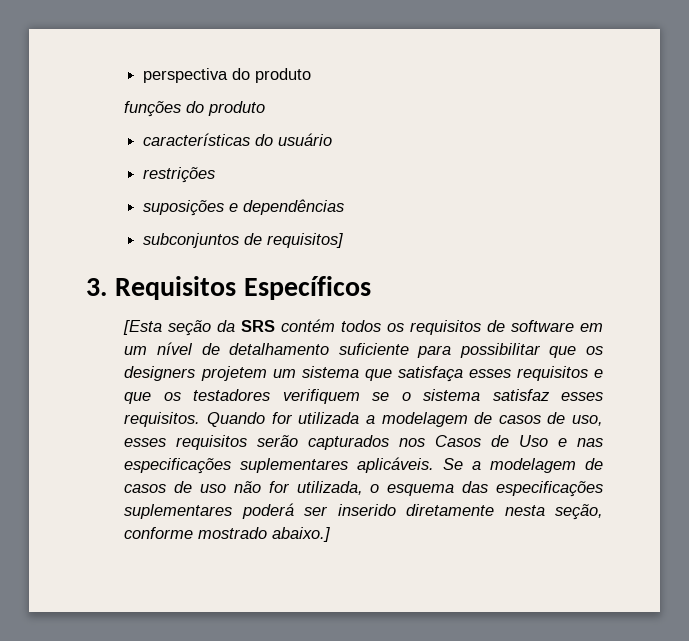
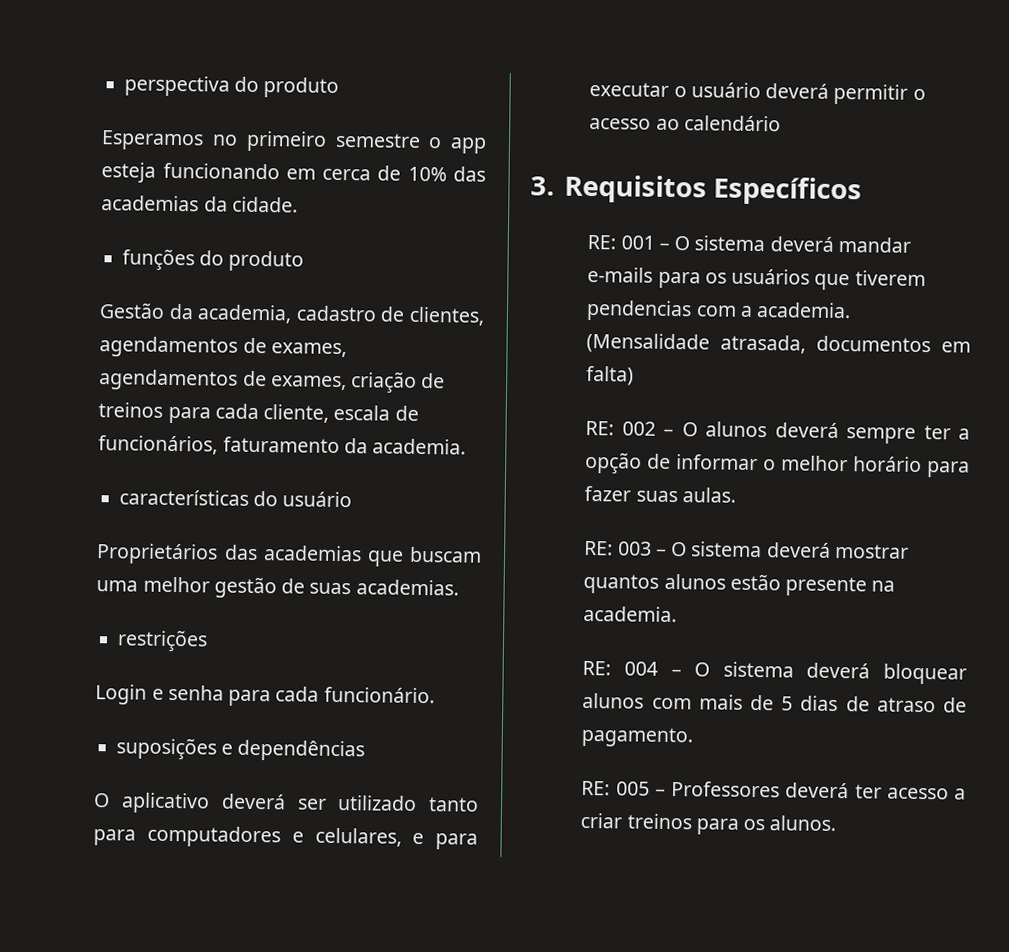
[124,101,266,117] [142,133,332,146] [142,167,215,183] [142,199,344,216] [142,233,343,248] [86,276,371,300] [123,319,604,336] [124,342,603,358] [124,366,603,382] [124,389,603,404] [124,412,603,427] [124,435,604,450] [124,457,603,474] [124,481,603,497] [124,503,603,520] [124,527,331,542] funções do produto // características do usuário // restrições // suposições e dependências // subconjuntos de requisitos] // 3. Requisitos Específicos // [Esta seção da SRS contém todos os requisitos de software em um nível de detalhamento suficiente para possibilitar que os designers projetem um sistema que satisfaça esses requisitos e que os testadores verifiquem se o sistema satisfaz esses requisitos. Quando for utilizada a modelagem de casos de uso, esses requisitos serão capturados nos Casos de Uso e nas especificações suplementares aplicáveis. Se a modelagem de casos de uso não for utilizada, o esquema das especificações suplementares poderá ser inserido diretamente nesta seção, conforme mostrado abaixo.] -> [101,130,487,154] [101,162,486,183] [101,195,298,213] [121,248,305,272] [99,302,485,326] [99,336,347,358] [99,369,446,394] [98,402,419,424] [98,435,467,455] [118,489,353,508] [96,543,482,567] [96,576,459,599] [116,629,208,653] [95,684,435,707] [115,737,366,762] [93,792,479,814] [93,825,479,850] [589,81,926,105] [589,115,781,132] [530,174,863,206] [587,234,911,253] [587,266,926,291] [586,299,852,322] [586,332,971,354] [586,365,635,386] [585,420,970,444] [585,451,970,478] [584,485,736,503] [584,540,909,559] [583,573,896,597] [583,605,678,623] [582,660,967,685] [582,692,967,713] [581,726,694,748] [581,780,966,800] [580,812,837,835] Esperamos no primeiro semestre o app esteja funcionando em cerca de 10% das academias da cidade. // funções do produto // Gestão da academia, cadastro de clientes, agendamentos de exames, agendamentos de exames, criação de treinos para cada cliente, escala de funcionários, faturamento da academia. // características do usuário // Proprietários das academias que buscam uma melhor gestão de suas academias. // restrições // Login e senha para cada funcionário. // suposições e dependências // O aplicativo deverá ser utilizado tanto para computadores e celulares, e para executar o usuário deverá permitir o acesso ao calendário // 3. Requisitos Específicos // RE: 001 – O sistema deverá mandar e-mails para os usuários que tiverem pendencias com a academia. (Mensalidade atrasada, documentos em falta) // RE: 002 – O alunos deverá sempre ter a opção de informar o melhor horário para fazer suas aulas. // RE: 003 – O sistema deverá mostrar quantos alunos estão presente na academia. // RE: 004 – O sistema deverá bloquear alunos com mais de 5 dias de atraso de pagamento. // RE: 005 – Professores deverá ter acesso a criar treinos para os alunos.

